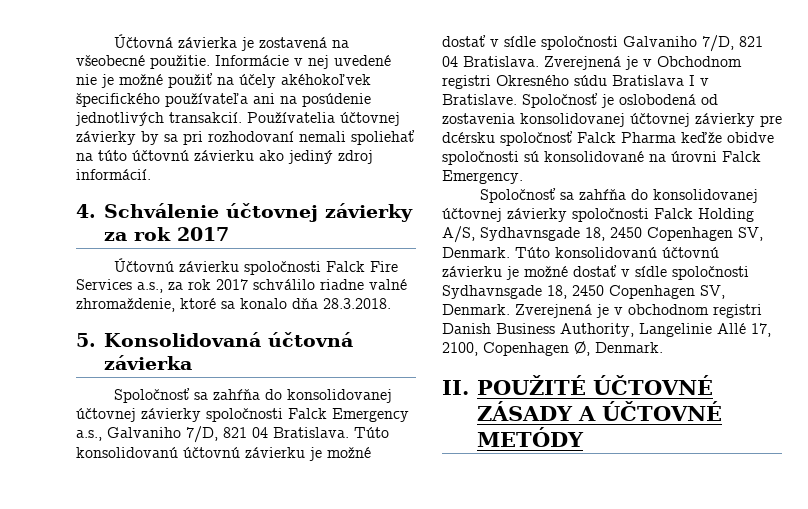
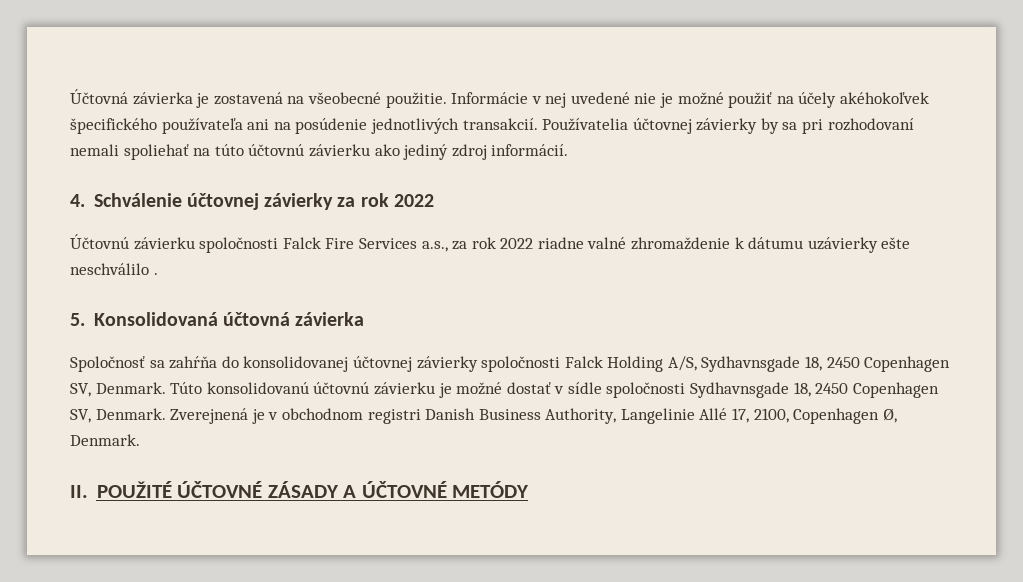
[177,227,229,241] 2017 -> [393,194,434,207] 2022
[216,279,407,290] [76,298,391,312] [76,332,353,347] [104,355,192,370] [113,388,392,403] [76,408,409,422] [76,426,389,443] [76,447,371,461] [442,35,763,52] [442,56,742,70] [442,75,709,89] [442,93,718,108] [442,113,782,127] [442,131,774,146] [442,151,761,165] [442,170,523,184] 2017 schválilo riadne valné zhromaždenie, ktoré sa konalo dňa 28.3.2018. // 5. Konsolidovaná účtovná závierka // Spoločnosť sa zahŕňa do konsolidovanej účtovnej závierky spoločnosti Falck Emergency a.s., Galvaniho 7/D, 821 04 Bratislava. Túto konsolidovanú účtovnú závierku je možné dostať v sídle spoločnosti Galvaniho 7/D, 821 04 Bratislava. Zverejnená je v Obchodnom registri Okresného súdu Bratislava I v Bratislave. Spoločnosť je oslobodená od zostavenia konsolidovanej účtovnej závierky pre dcérsku spoločnosť Falck Pharma keďže obidve spoločnosti sú konsolidované na úrovni Falck Emergency. -> [500,237,911,253] [70,263,158,275] [70,312,365,326] 2022 riadne valné zhromaždenie k dátumu uzávierky ešte neschválilo . // 5. Konsolidovaná účtovná závierka

